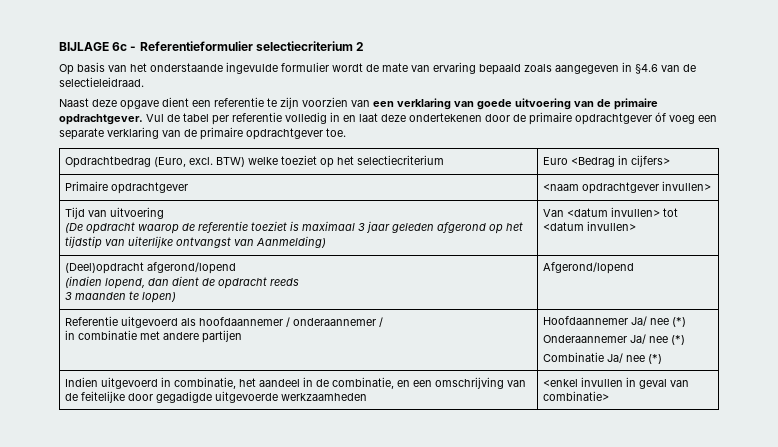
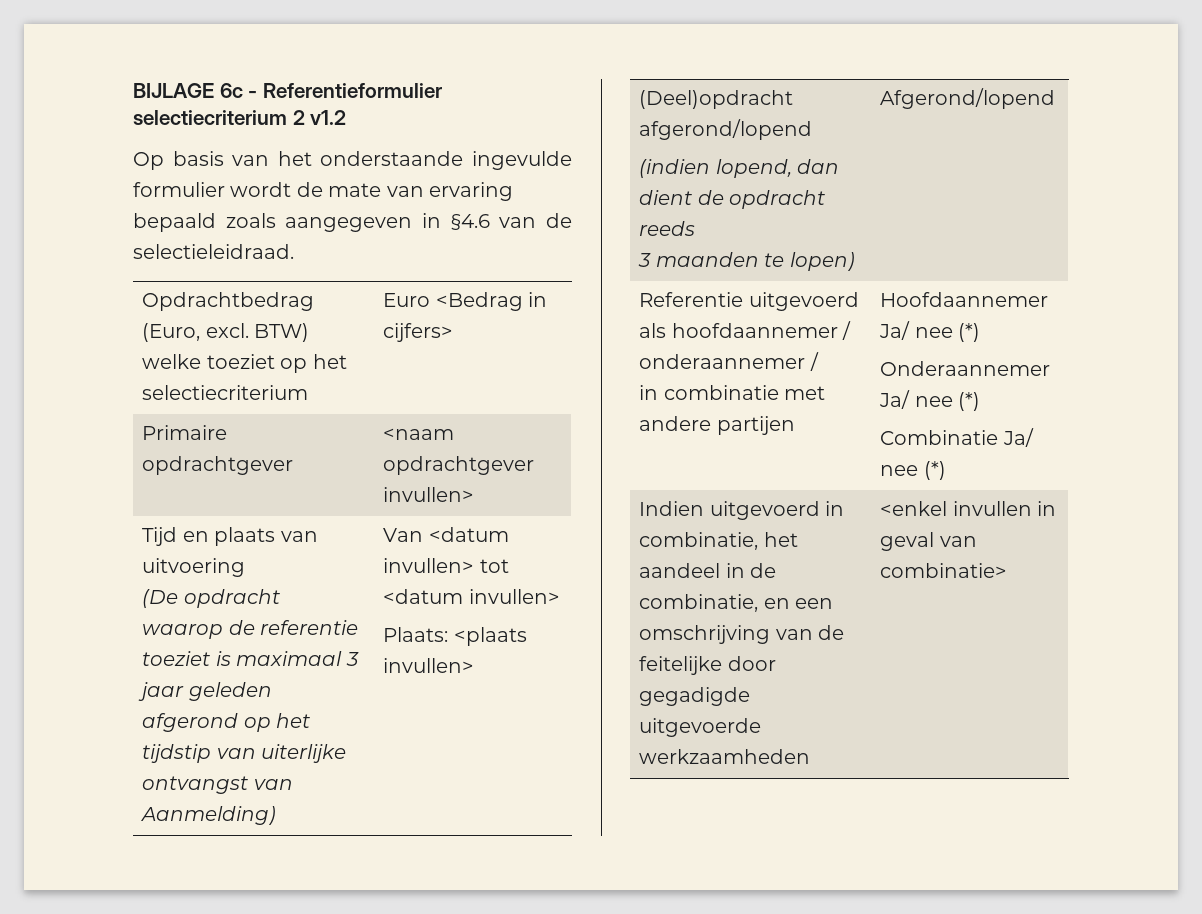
(365, 46) none -> [310,110,347,125] v1.2
[59,97,658,110] [59,112,717,125] [59,127,346,140] // Naast deze opgave dient een referentie te zijn voorzien van een verklaring van goede uitvoering van de primaire opdrachtgever. Vul de tabel per referentie volledig in en laat deze ondertekenen door de primaire opdrachtgever óf voeg een separate verklaring van de primaire opdrachtgever toe. -> (294, 251) none
(86, 213) none -> [182,527,276,546] en plaats
(637, 226) none -> [383,627,527,646] [383,658,475,673] // Plaats: <plaats invullen>

